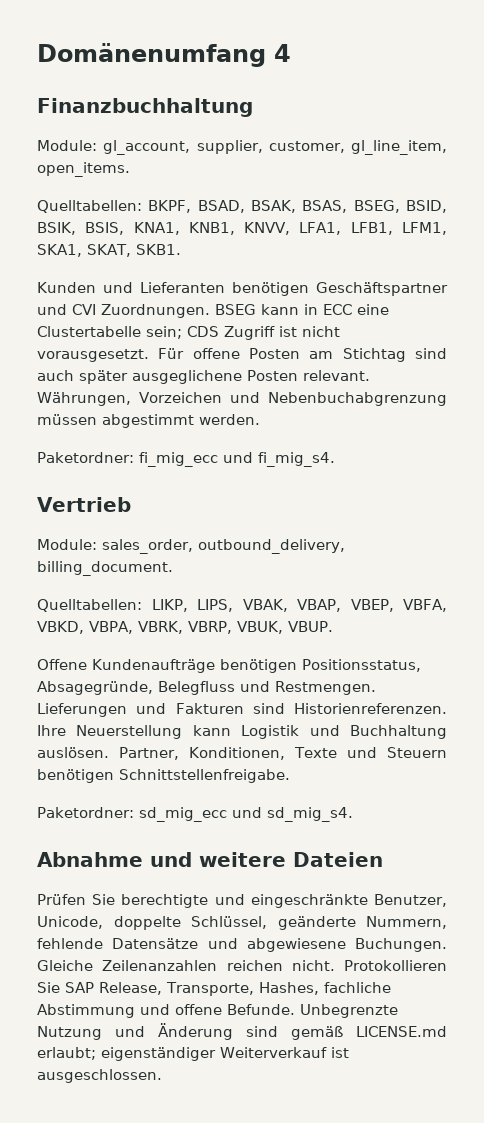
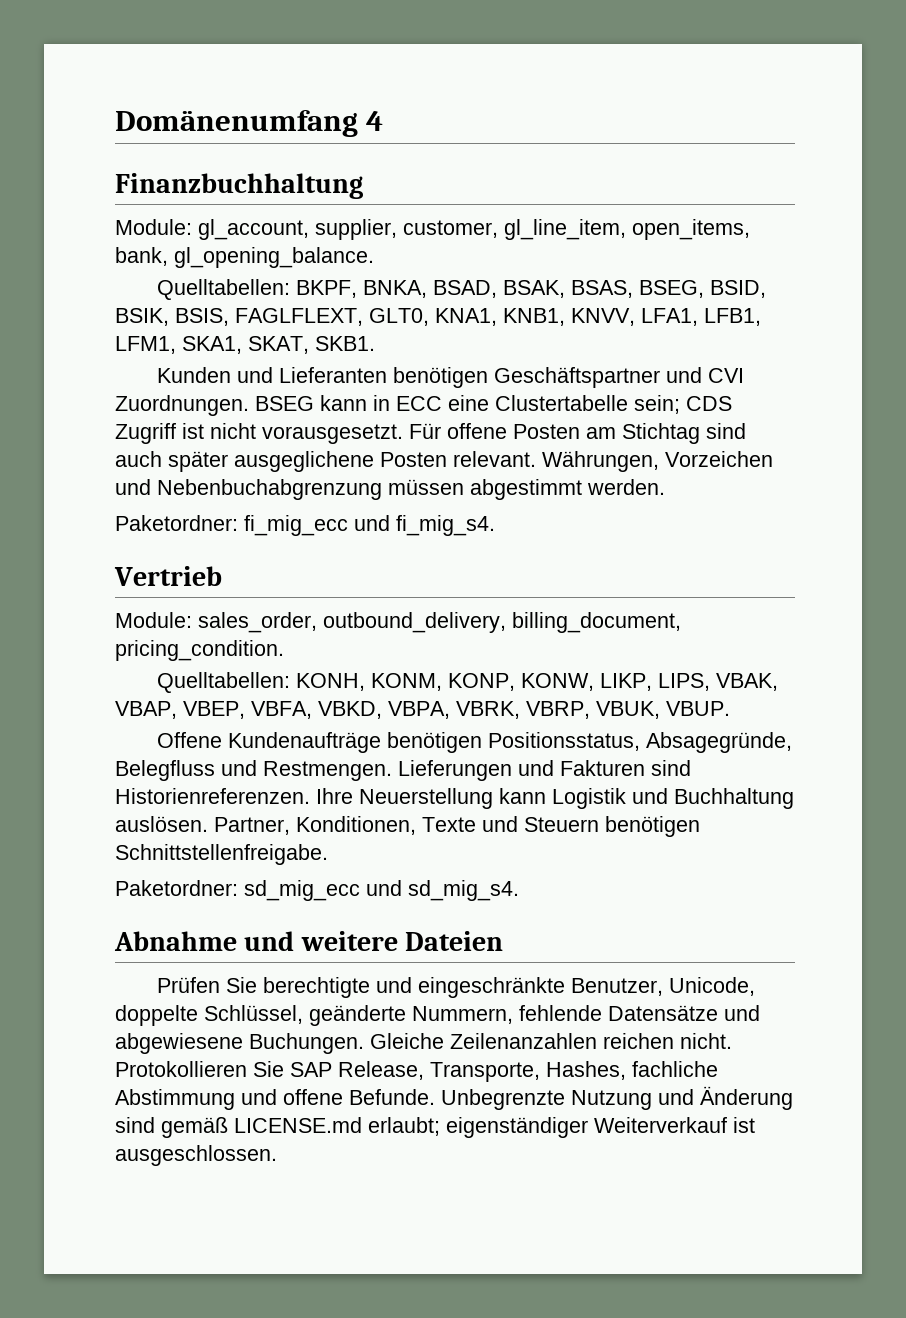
[37,162,130,177] open_items. -> [632,219,750,240] [115,247,374,268] open_items, bank, gl_opening_balance.
(192, 206) none -> [363,280,428,298] BNKA,
(125, 228) none -> [235,308,429,326] FAGLFLEXT, GLT0,
[37,561,173,576] [37,599,142,612] billing_document. // Quelltabellen: -> [512,612,681,633] [115,640,284,661] [157,672,595,693] billing_document, pricing_condition. // Quelltabellen: KONH, KONM, KONP, KONW,

